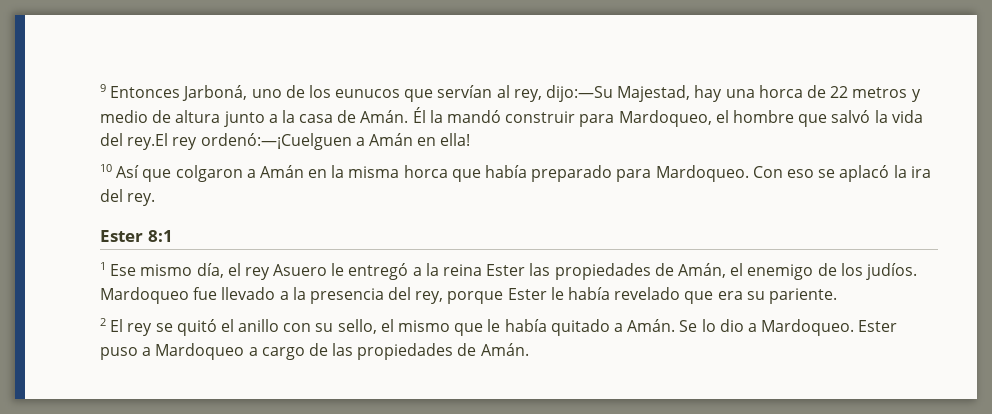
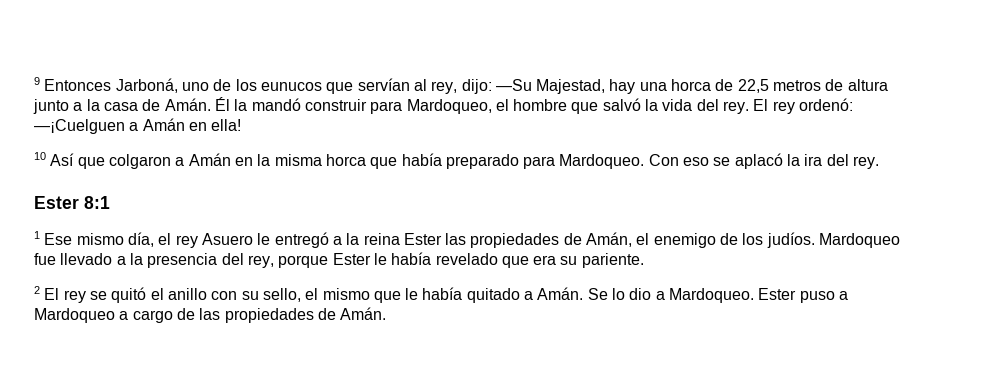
[546,85,614,102] dijo:—Su -> [461,79,532,94] dijo: —Su
[830,86,921,102] [100,110,148,123] 22 metros y medio -> [737,79,822,93] 22,5 metros
[127,133,352,150] rey.El rey ordenó:—¡Cuelguen -> [723,98,854,114] [34,119,125,134] rey. El rey ordenó: —¡Cuelguen

